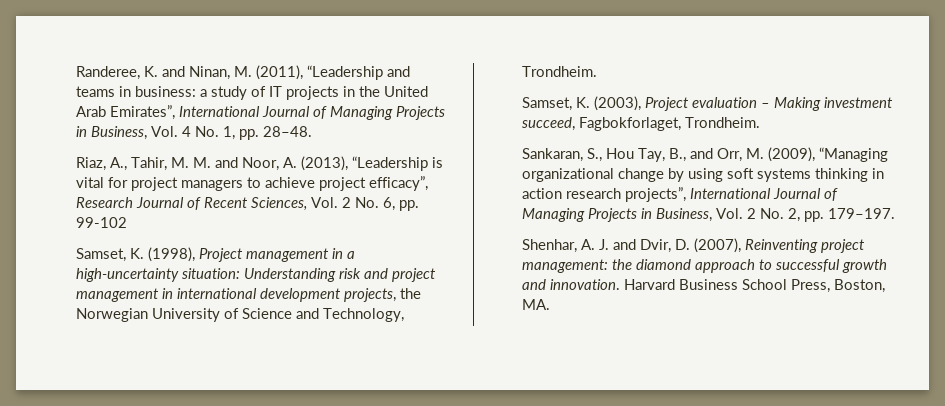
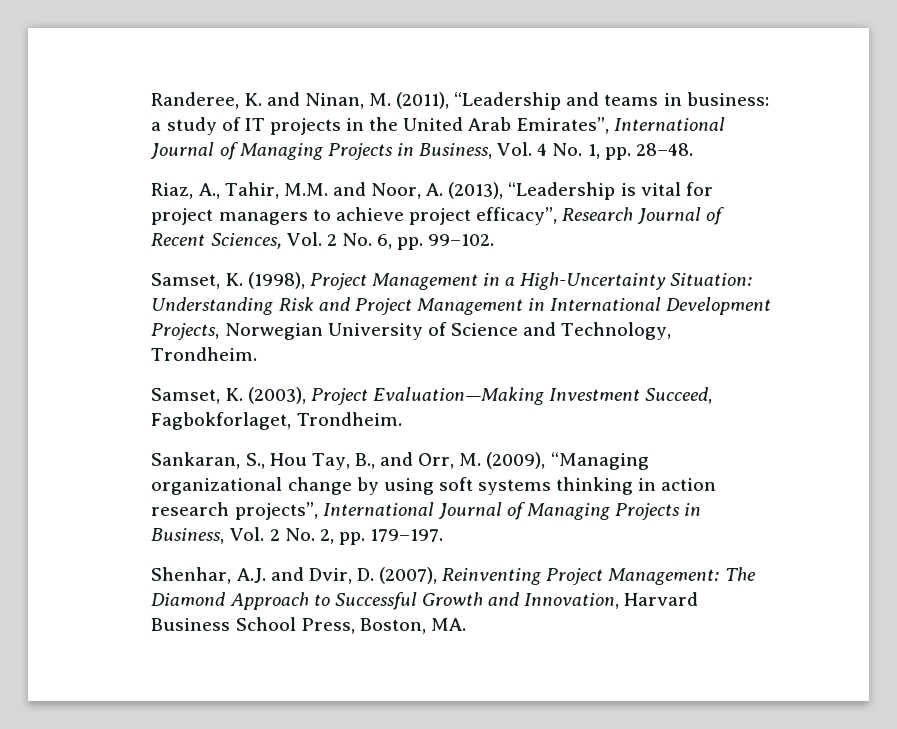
[171,157,212,168] M. M. -> [283,183,328,196] M.M.
[76,217,128,228] 99-102 -> [428,234,495,246] 99–102.
[246,248,330,262] management -> [371,273,478,290] Management
[76,268,437,282] [76,288,422,302] high-uncertainty situation: Understanding risk and project management in international development projects, the -> [520,272,753,290] [151,297,772,315] [151,323,220,340] High-Uncertainty Situation: Understanding Risk and Project Management in International Development Projects,
[692,97,894,111] [522,117,576,131] evaluation – Making investment succeed, -> [372,387,713,405] Evaluation—Making Investment Succeed,
[581,239,610,250] A. J. -> [236,568,266,583] A.J.
[821,239,866,253] [522,259,888,273] [522,279,621,290] project management: the diamond approach to successful growth and innovation. -> [546,567,756,585] [151,592,620,610] Project Management: The Diamond Approach to Successful Growth and Innovation,

